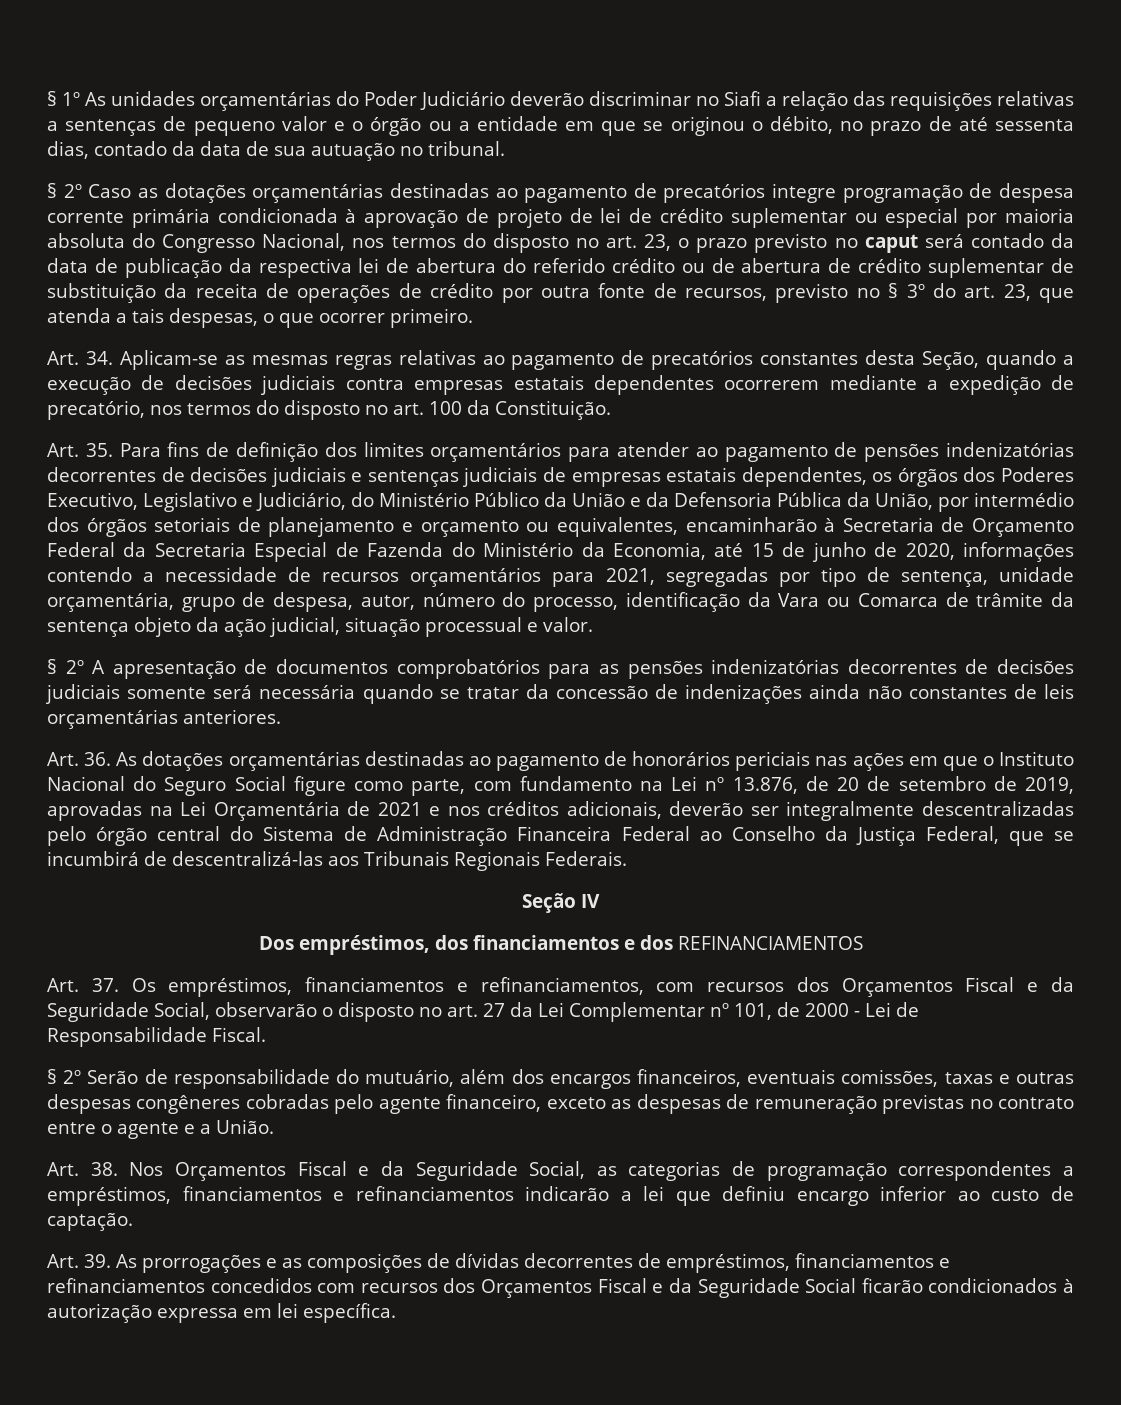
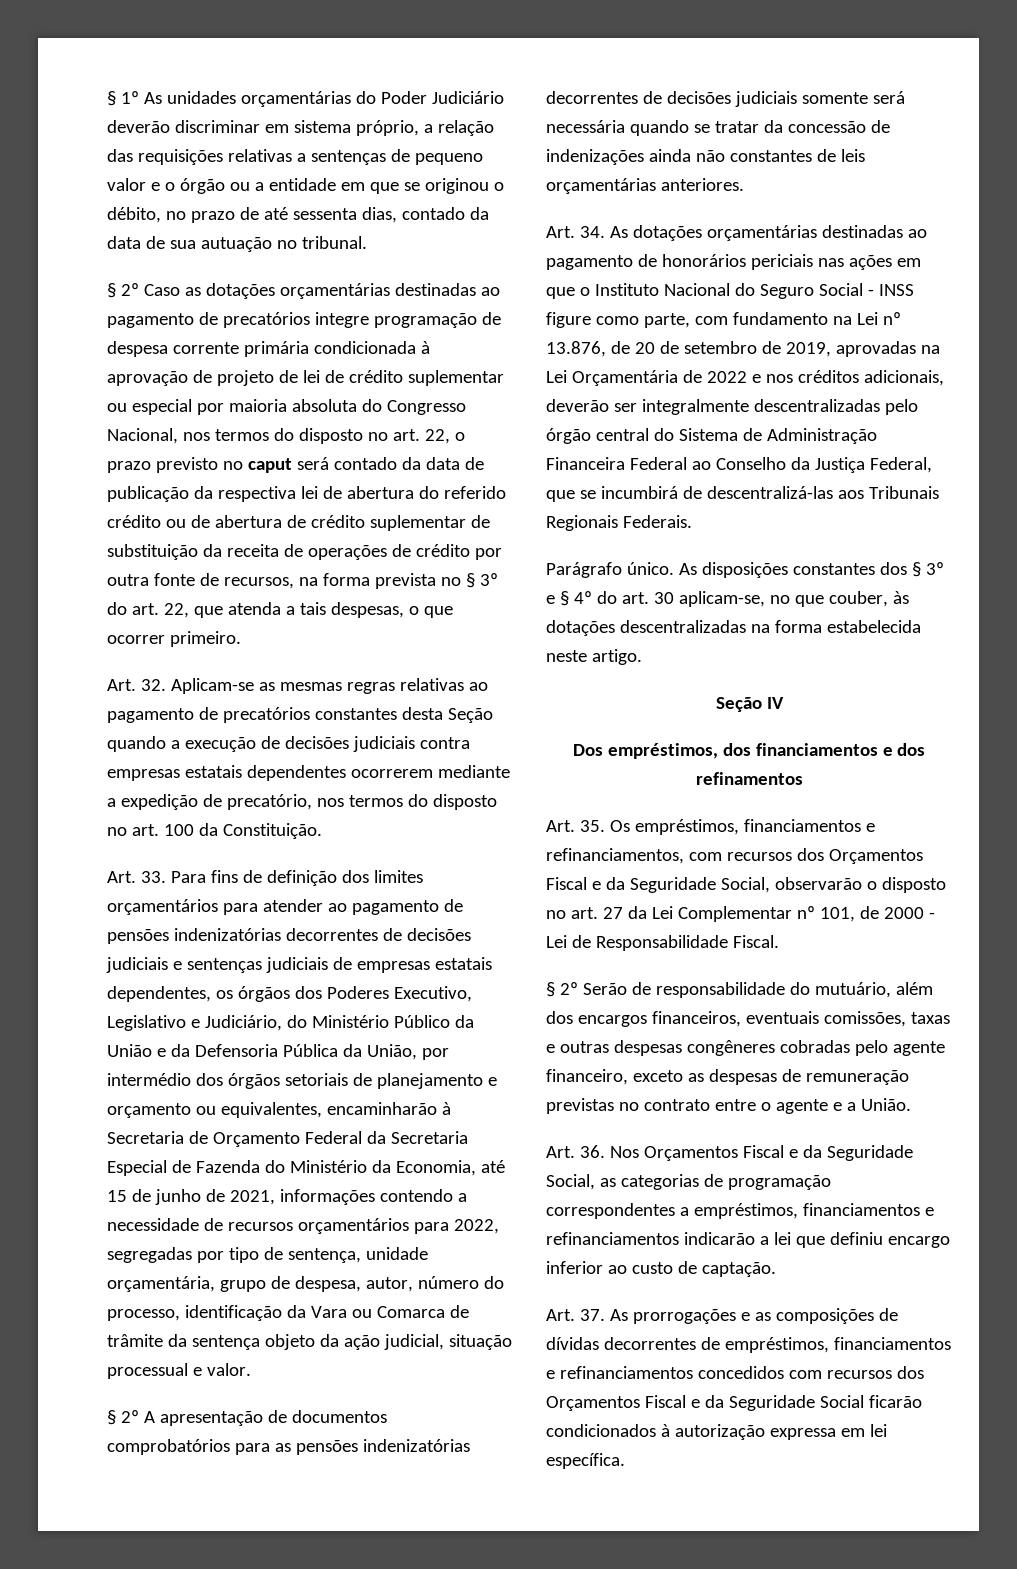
[696,91,761,106] no Siafi -> [264,120,419,136] em sistema próprio,
[644,234,672,251] 23, -> [424,429,450,444] 22,
[775,283,849,303] previsto -> [298,573,436,589] na forma prevista
[1003,284,1031,301] 23, -> [163,603,189,618] 22,
[85,351,113,365] 34. -> [140,679,166,691] 32.
[922,351,980,370] Seção, -> [447,708,493,723] Seção
[85,443,113,457] 35. -> [140,871,166,883] 33.
[905,543,955,560] 2020, -> [229,1190,275,1205] 2021,
[605,568,655,585] 2021, -> [453,1219,499,1234] 2022,
[84,752,112,766] 36. -> [579,226,605,238] 34.
(286, 783) none -> [867,284,914,296] - INSS
[377,802,422,816] 2021 -> [706,371,747,383] 2022
(627, 858) none -> [546,562,944,578] [546,591,909,607] [546,620,921,636] [546,649,642,665] // Parágrafo único. As disposições constantes dos § 3º e § 4º do art. 30 aplicam-se, no que couber, às dotações descentralizadas na forma estabelecida neste artigo.
[677,936,863,950] [47,978,119,992] REFINANCIAMENTOS // Art. 37. -> [695,772,803,785] [546,820,605,832] refinamentos // Art. 35.
[90,1162,118,1176] 38. -> [579,1145,605,1158] 36.
[84,1254,111,1268] 39. -> [579,1309,605,1321] 37.

